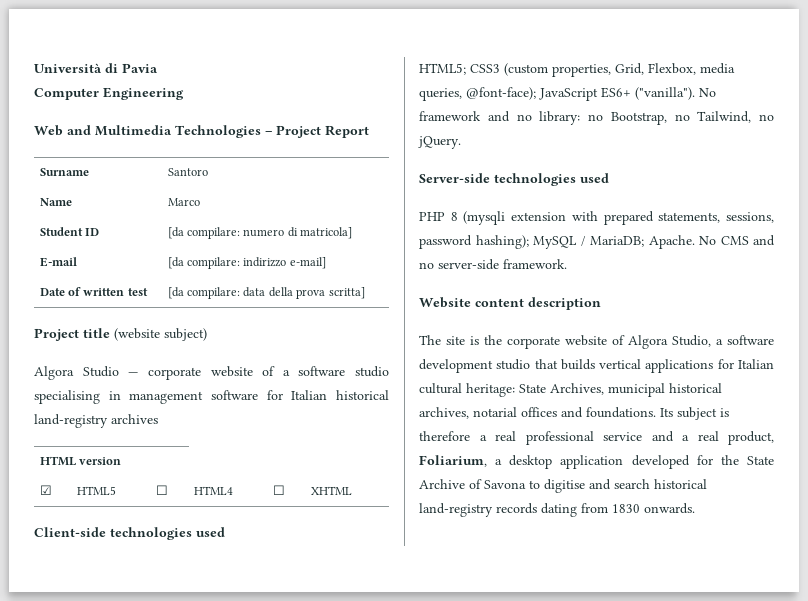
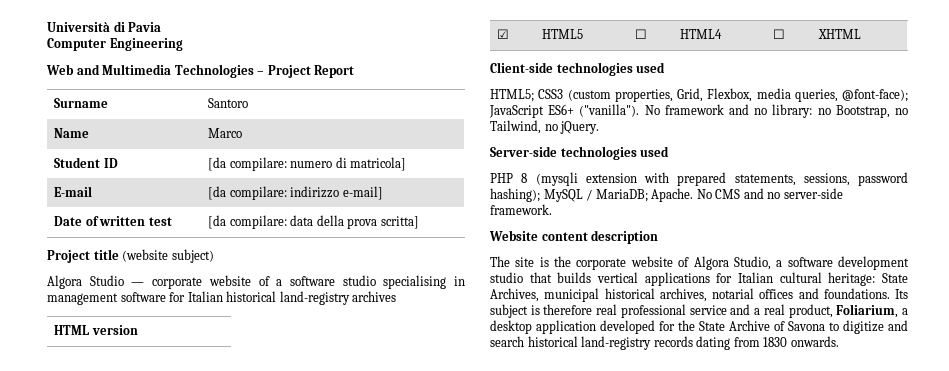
[479,435,487,441] a -> (593, 309) none
[544,479,585,493] digitise -> [843,320,884,334] digitize

